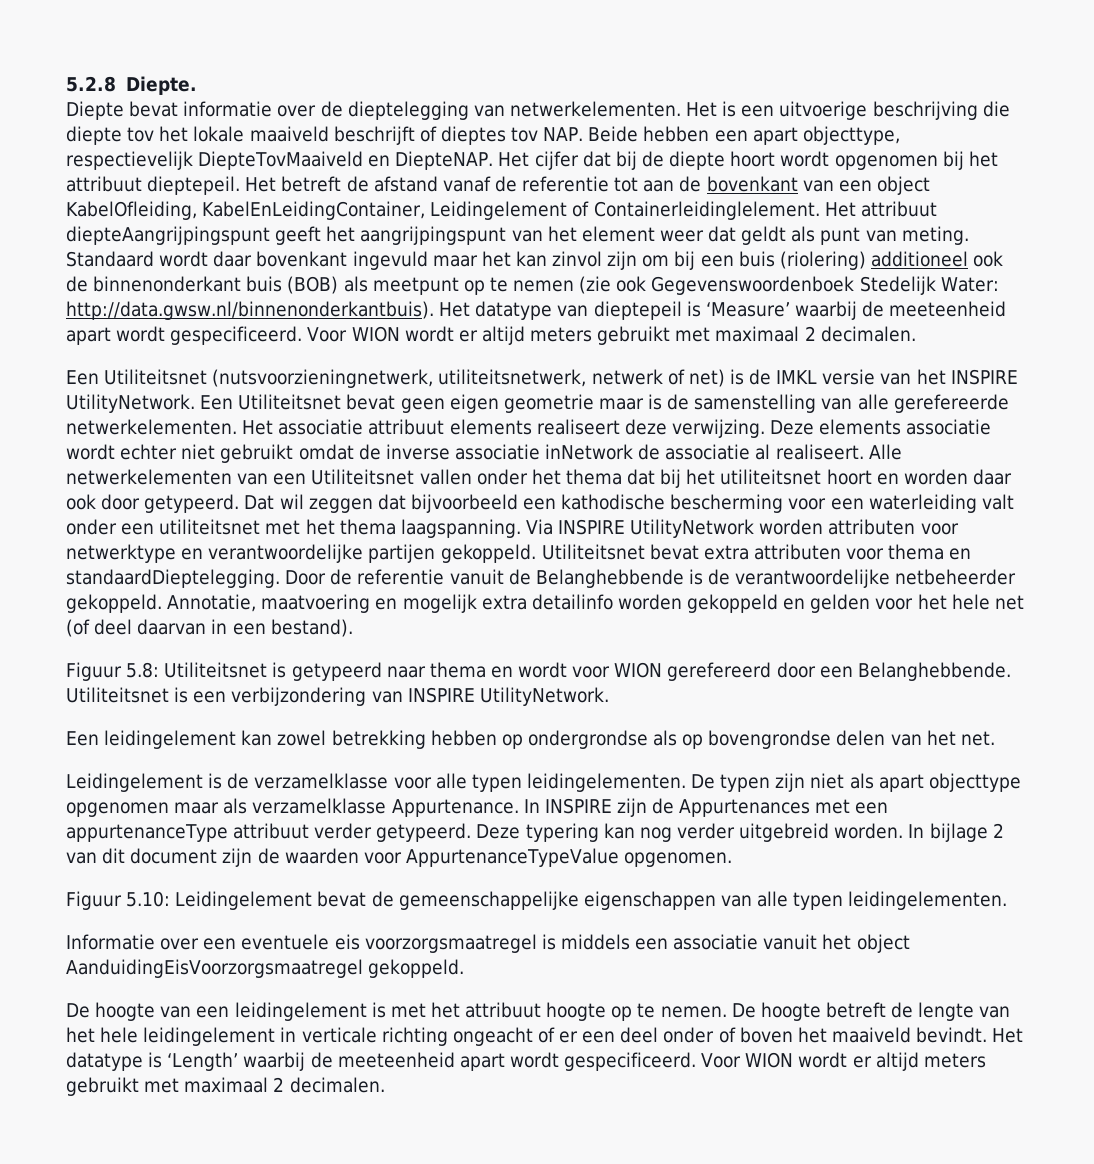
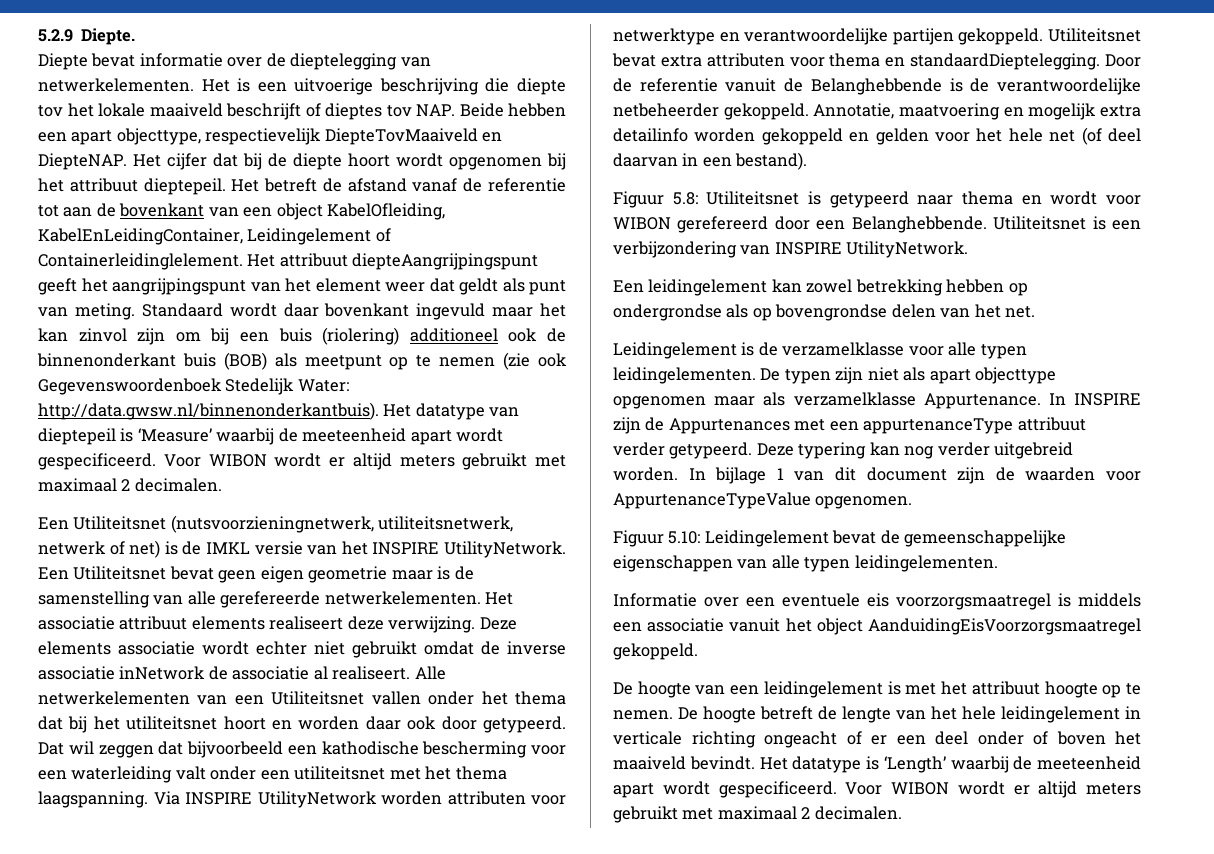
[66,76,116,92] 5.2.8 -> [38,29,73,42] 5.2.9
[351,326,400,342] WION -> [208,454,267,467] WIBON
[614,662,663,678] WION -> [613,217,671,230] WIBON
[992,823,1004,838] 2 -> [776,468,784,480] 1
[745,1052,794,1068] WION -> [891,782,949,795] WIBON

